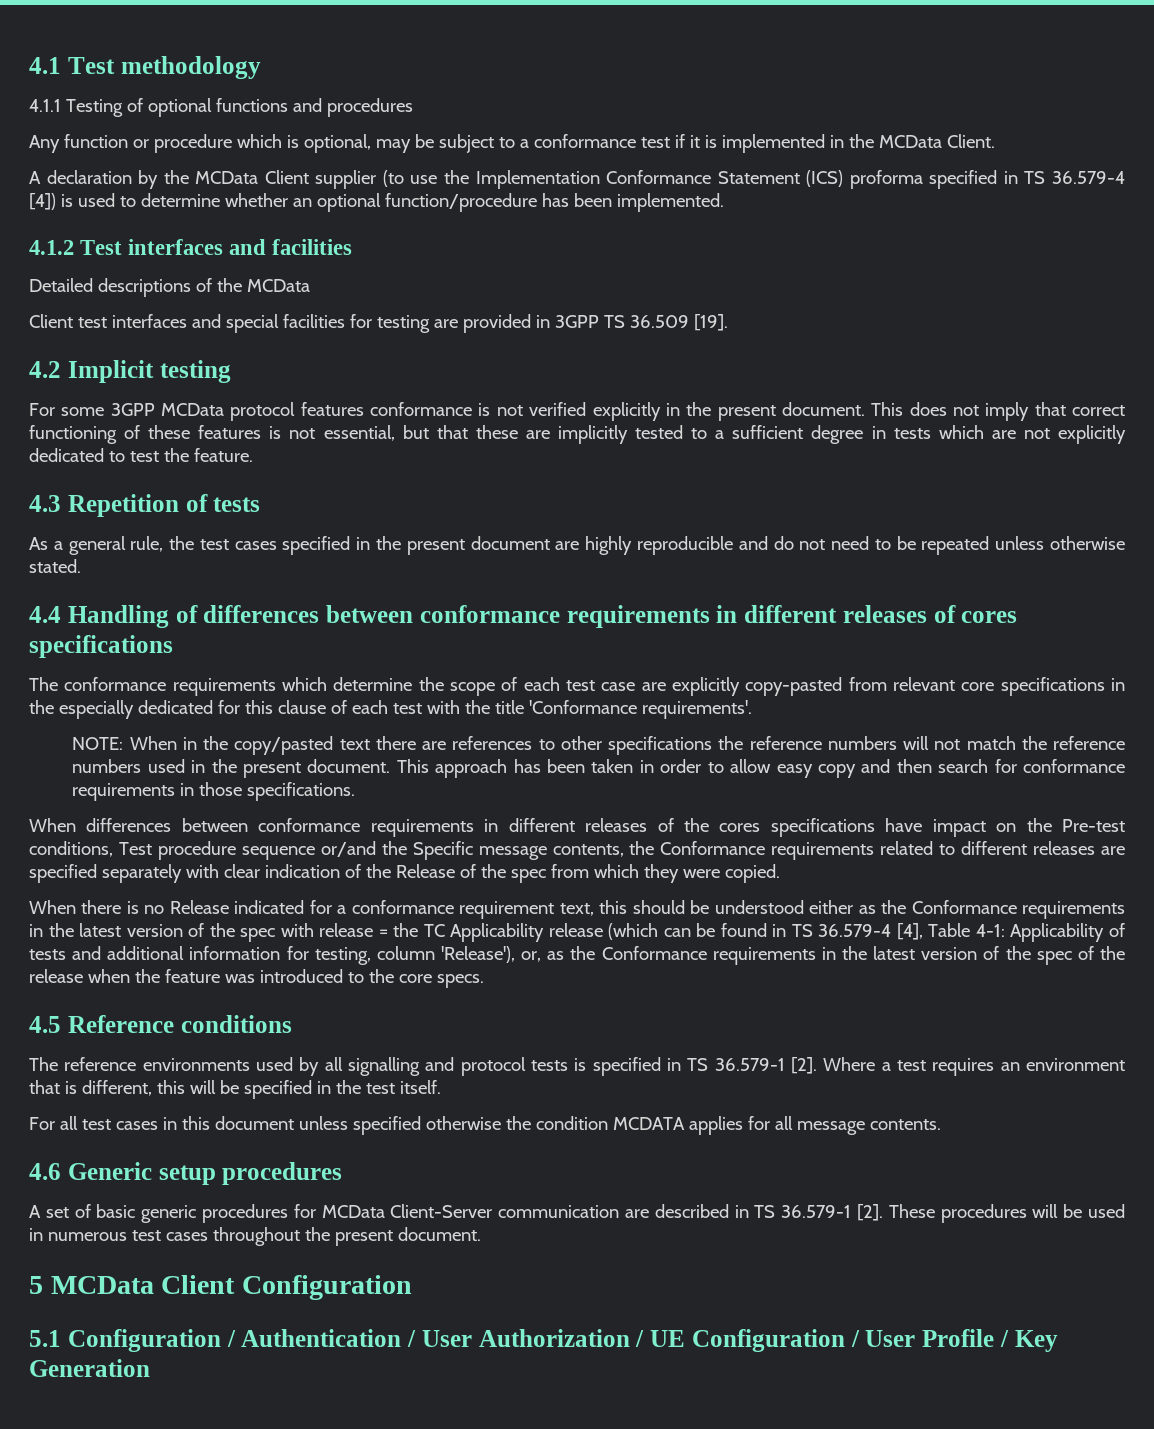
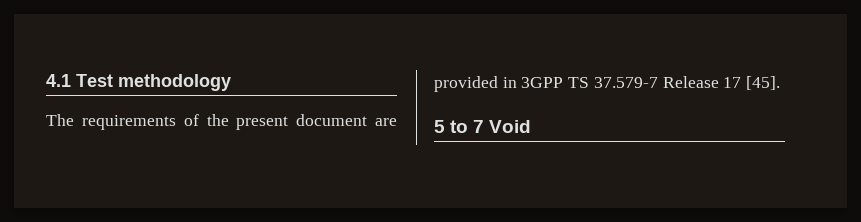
[29,98,413,117] [29,134,995,153] [29,170,1125,189] [29,193,724,212] [29,239,353,255] [29,278,310,297] [29,314,430,333] 4.1.1 Testing of optional functions and procedures // Any function or procedure which is optional, may be subject to a conformance test if it is implemented in the MCData Client. // A declaration by the MCData Client supplier (to use the Implementation Conformance Statement (ICS) proforma specified in TS 36.579-4 [4]) is used to determine whether an optional function/procedure has been implemented. // 4.1.2 Test interfaces and facilities // Detailed descriptions of the MCData // Client test interfaces and special facilities for testing -> [46,114,368,130] The requirements of the present document
[629,314,728,331] [29,360,231,383] [29,402,1125,421] [29,425,1127,444] [29,448,253,462] [29,494,261,517] [29,536,1125,555] [29,559,81,573] [29,605,1018,628] [29,635,173,658] [29,677,1126,696] [29,700,752,719] [72,736,1126,755] [72,759,1125,778] [72,782,356,801] [29,818,1125,837] [29,841,1125,860] [29,864,780,883] [29,900,1126,919] [29,923,1125,942] [29,946,1125,965] [29,969,484,988] [29,1015,292,1033] [29,1057,1126,1076] [29,1080,441,1099] [29,1116,941,1135] [29,1162,343,1185] [29,1204,1125,1223] [29,1227,481,1246] [29,1275,412,1300] [29,1329,1058,1352] [29,1359,150,1377] 36.509 [19]. // 4.2 Implicit testing // For some 3GPP MCData protocol features conformance is not verified explicitly in the present document. This does not imply that correct functioning of these features is not essential, but that these are implicitly tested to a sufficient degree in tests which are not explicitly dedicated to test the feature. // 4.3 Repetition of tests // As a general rule, the test cases specified in the present document are highly reproducible and do not need to be repeated unless otherwise stated. // 4.4 Handling of differences between conformance requirements in different releases of cores specifications // The conformance requirements which determine the scope of each test case are explicitly copy-pasted from relevant core specifications in the especially dedicated for this clause of each test with the title 'Conformance requirements'. // NOTE: When in the copy/pasted text there are references to other specifications the reference numbers will not match the reference numbers used in the present document. This approach has been taken in order to allow easy copy and then search for conformance requirements in those specifications. // When differences between conformance requirements in different releases of the cores specifications have impact on the Pre-test conditions, Test procedure sequence or/and the Specific message contents, the Conformance requirements related to different releases are specified separately with clear indication of the Release of the spec from which they were copied. // When there is no Release indicated for a conformance requirement text, this should be understood either as the Conformance requirements in the latest version of the spec with release = the TC Applicability release (which can be found in TS 36.579-4 [4], Table 4-1: Applicability of tests and additional information for testing, column 'Release'), or, as the Conformance requirements in the latest version of the spec of the release when the feature was introduced to the core specs. // 4.5 Reference conditions // The reference environments used by all signalling and protocol tests is specified in TS 36.579-1 [2]. Where a test requires an environment that is different, this will be specified in the test itself. // For all test cases in this document unless specified otherwise the condition MCDATA applies for all message contents. // 4.6 Generic setup procedures // A set of basic generic procedures for MCData Client-Server communication are described in TS 36.579-1 [2]. These procedures will be used in numerous test cases throughout the present document. // 5 MCData Client Configuration // 5.1 Configuration / Authentication / User Authorization / UE Configuration / User Profile / Key Generation -> [593,76,781,90] [434,120,532,133] 37.579-7 Release 17 [45]. // 5 to 7 Void

